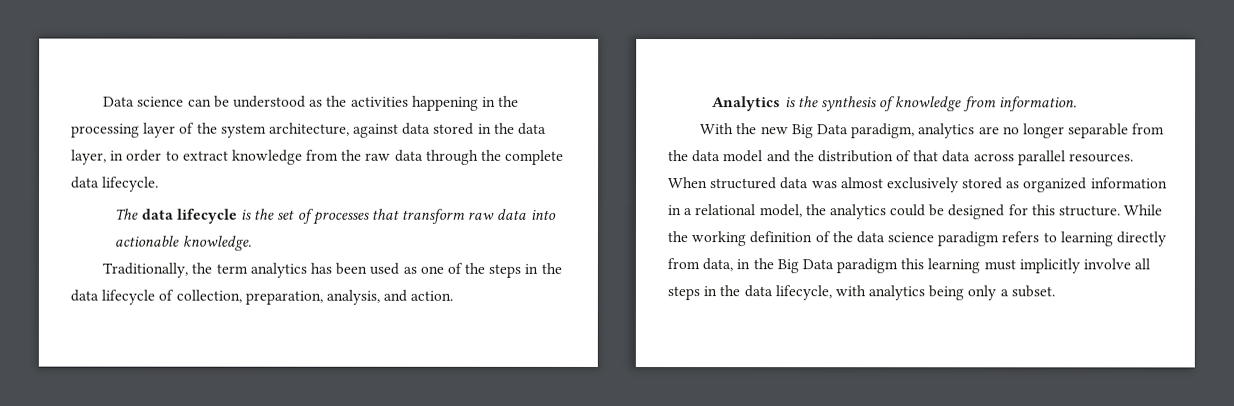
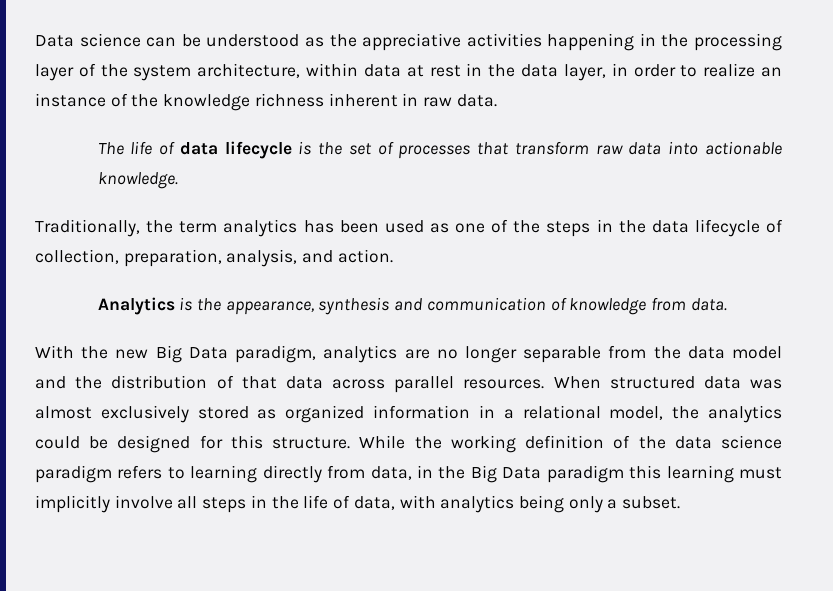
(348, 101) none -> [362,33,462,51] appreciative
[353,122,475,138] against data stored -> [306,63,461,77] within data at rest
[182,149,565,165] [71,176,160,192] extract knowledge from the raw data through the complete data lifecycle. -> [703,63,783,77] [35,93,497,111] realize an instance of the knowledge richness inherent in raw data.
(139, 214) none -> [130,141,176,155] life of
[821,96,878,112] synthesis -> [225,297,546,315] appearance, synthesis and communication
[998,96,1077,112] information. -> [690,298,727,311] data.
[743,285,832,301] data lifecycle, -> [303,495,395,510] life of data,

